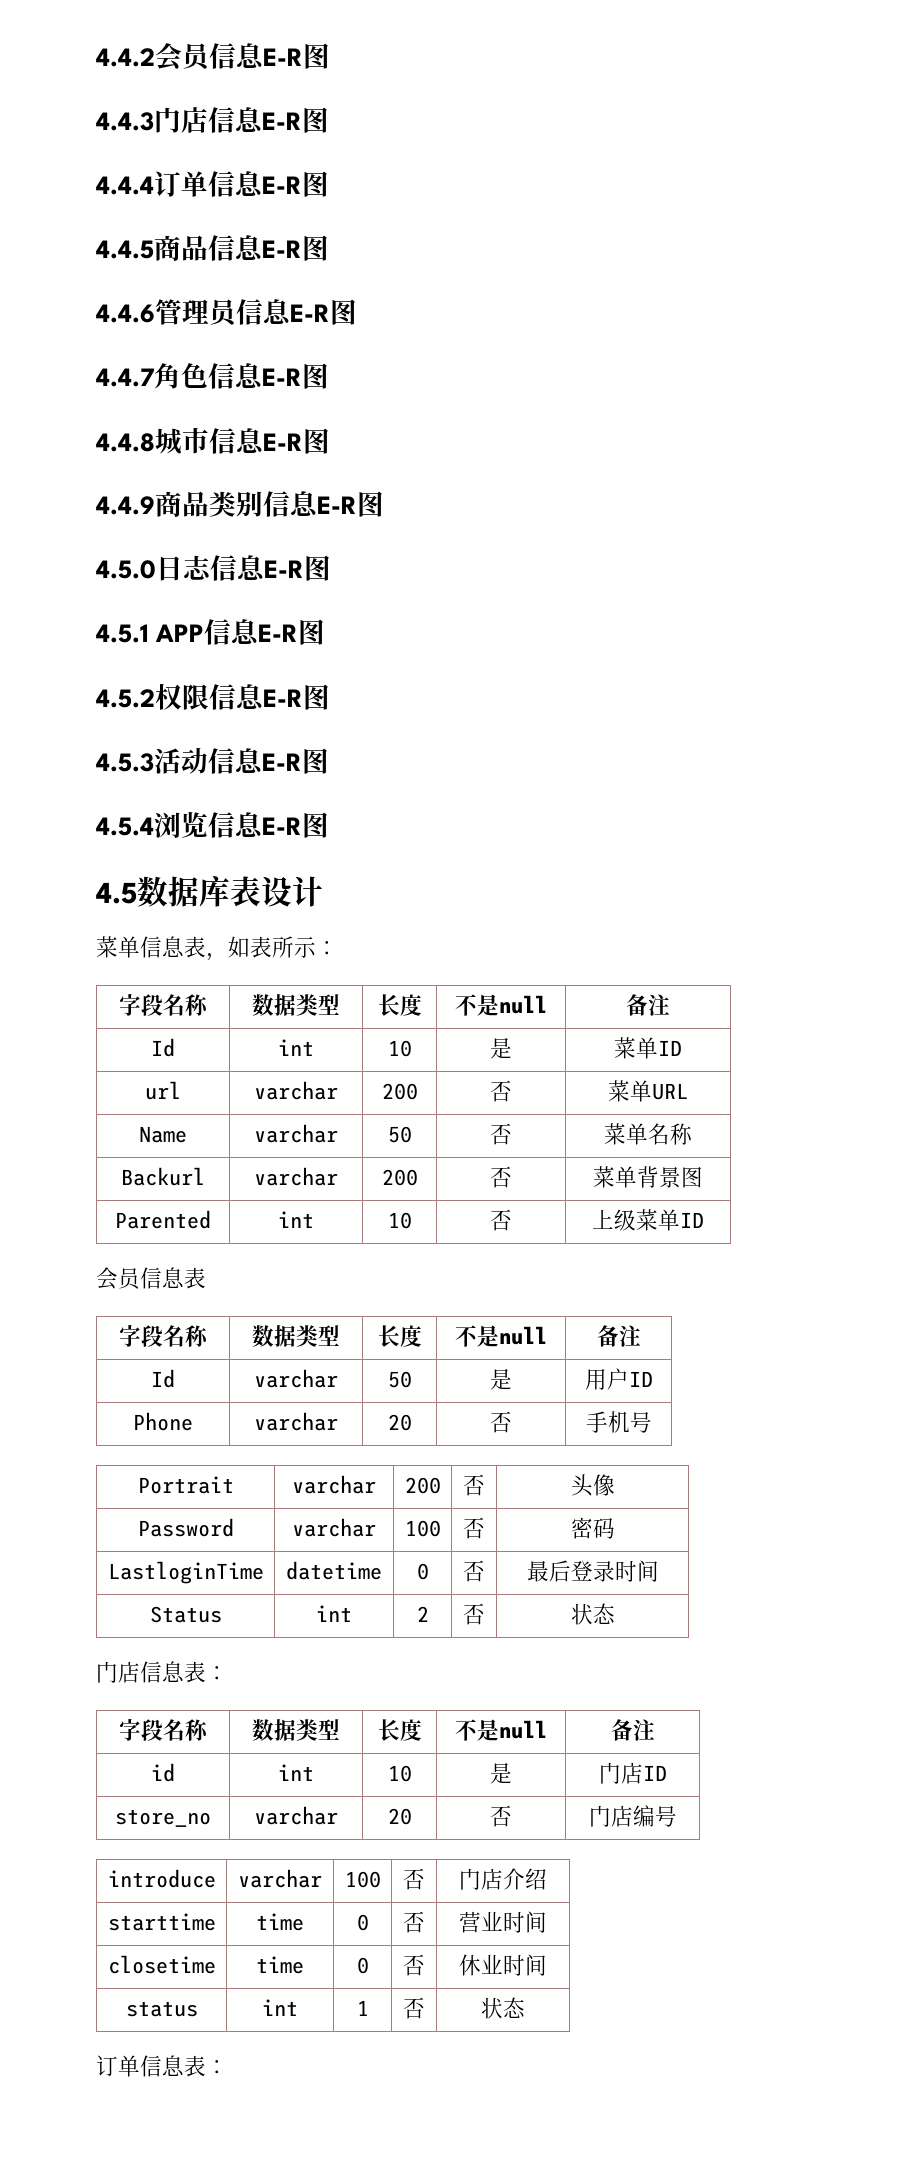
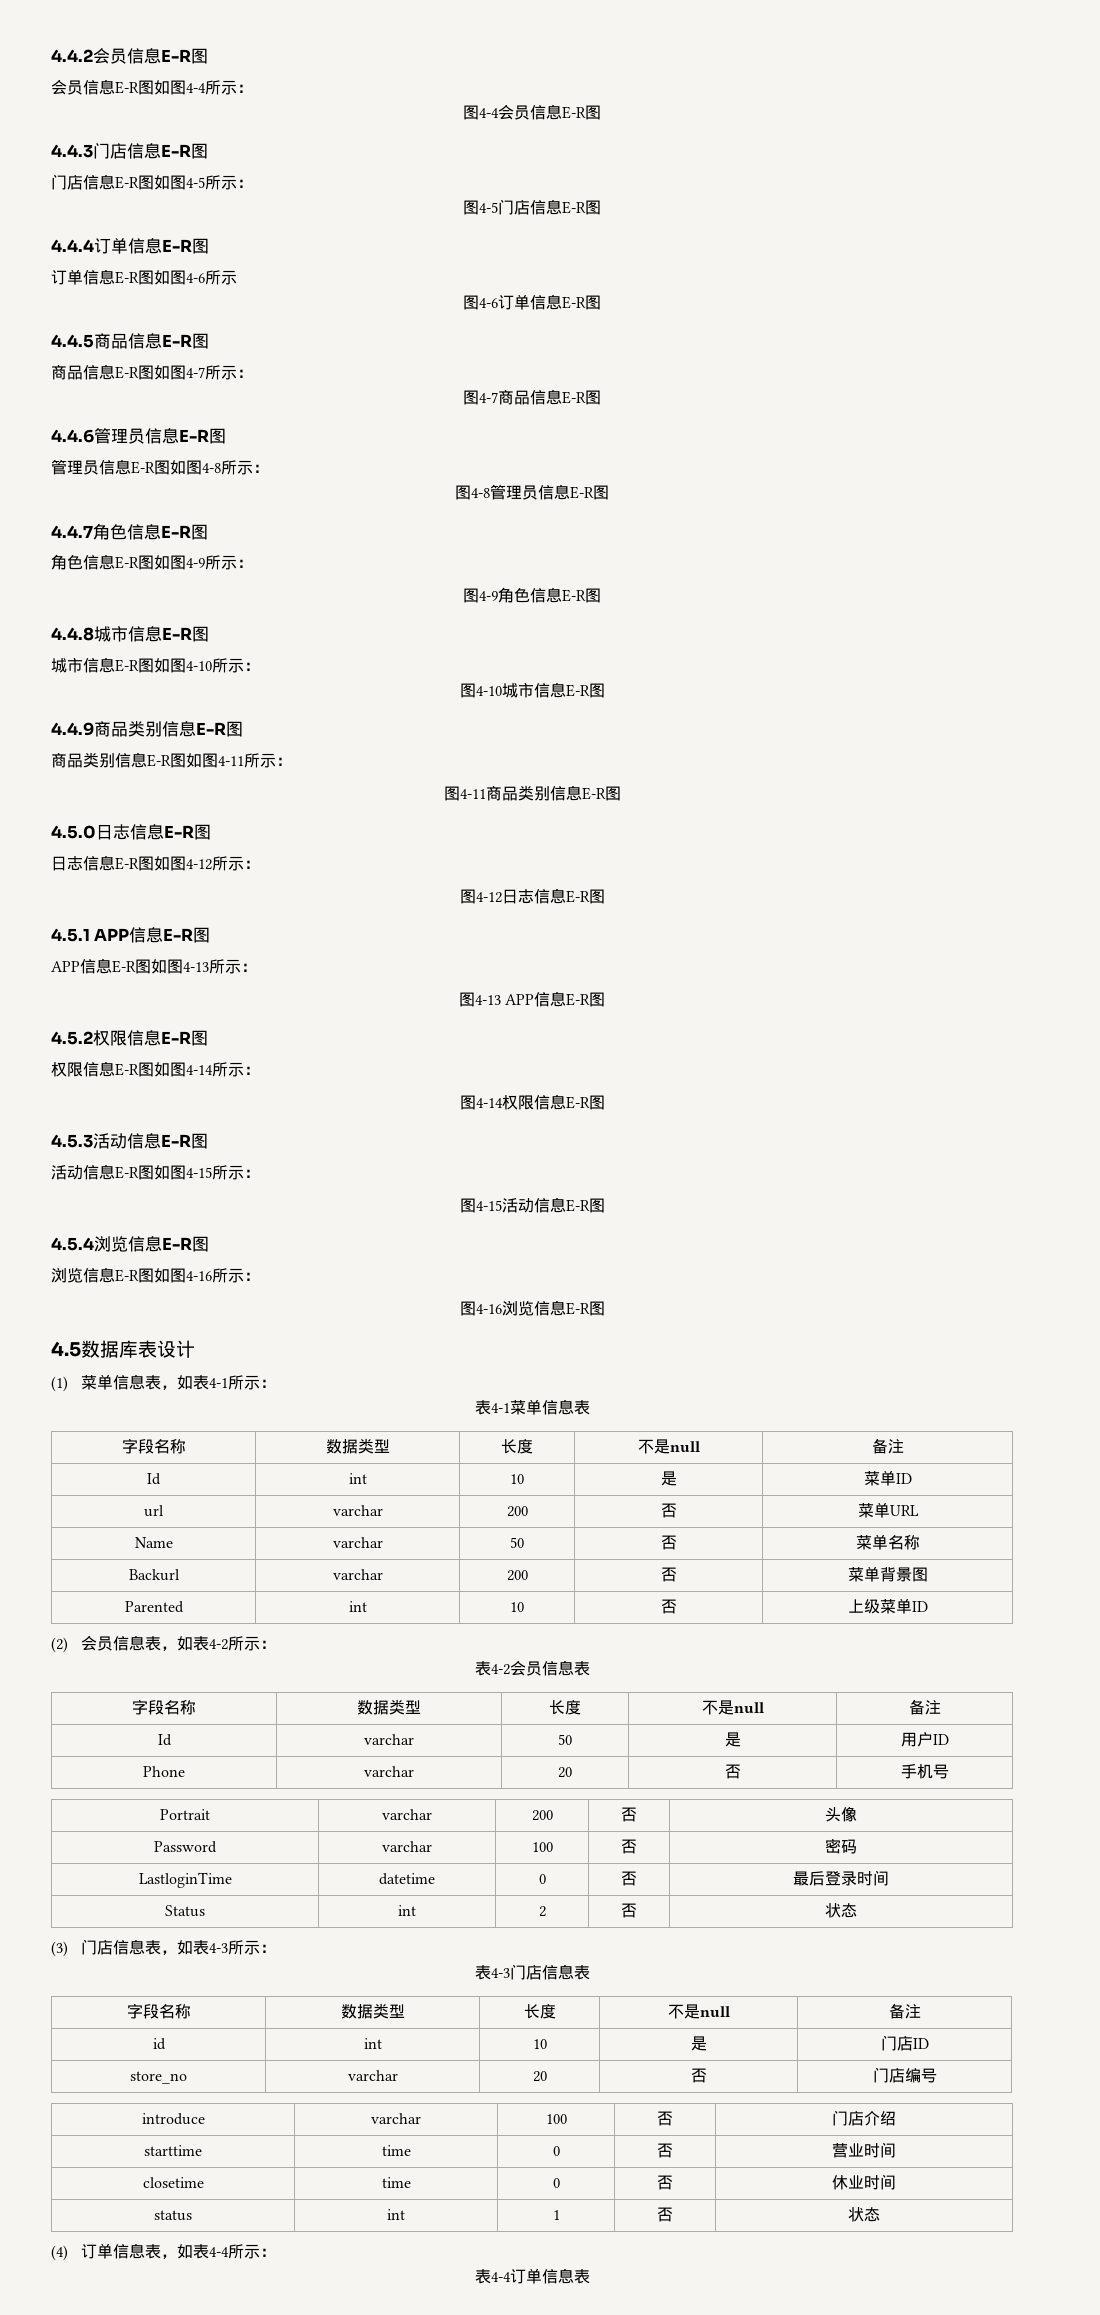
(330, 56) none -> [51,79,253,95] [463,104,601,120] // 会员信息E-R图如图4-4所示： // 图4-4会员信息E-R图
(329, 120) none -> [51,174,253,190] [463,199,601,215] // 门店信息E-R图如图4-5所示： // 图4-5门店信息E-R图
(329, 184) none -> [51,269,237,285] [463,294,601,310] // 订单信息E-R图如图4-6所示 // 图4-6订单信息E-R图
(329, 248) none -> [51,364,253,380] [463,389,601,405] // 商品信息E-R图如图4-7所示： // 图4-7商品信息E-R图
(357, 312) none -> [51,459,269,475] [455,484,609,500] // 管理员信息E-R图如图4-8所示： // 图4-8管理员信息E-R图
(329, 376) none -> [51,554,253,570] [463,587,601,603] // 角色信息E-R图如图4-9所示： // 图4-9角色信息E-R图
(330, 441) none -> [51,657,260,673] [459,682,605,698] // 城市信息E-R图如图4-10所示： // 图4-10城市信息E-R图
(384, 504) none -> [51,752,292,768] [443,785,621,801] // 商品类别信息E-R图如图4-11所示： // 图4-11商品类别信息E-R图
(331, 568) none -> [51,855,260,871] [459,888,605,904] // 日志信息E-R图如图4-12所示： // 图4-12日志信息E-R图
(326, 632) none -> [51,958,257,974] [458,991,606,1007] // APP信息E-R图如图4-13所示： // 图4-13 APP信息E-R图
(330, 697) none -> [51,1061,260,1077] [459,1094,605,1110] // 权限信息E-R图如图4-14所示： // 图4-14权限信息E-R图
(329, 761) none -> [51,1164,260,1180] [459,1197,605,1213] // 活动信息E-R图如图4-15所示： // 图4-15活动信息E-R图
(329, 825) none -> [51,1267,260,1283] [459,1300,605,1316] // 浏览信息E-R图如图4-16所示： // 图4-16浏览信息E-R图
(323, 891) none -> [51,1376,68,1392] (1)
[272,936,338,958] 所示： -> [208,1375,276,1390] [474,1399,590,1415] 4-1所示： // 表4-1菜单信息表
(704, 1220) none -> [51,1635,276,1653] [474,1661,510,1676] (2)会员信息表，如表4-2所示： // 表4-2
[96,1661,228,1683] 门店信息表： -> [51,1939,276,1957] [474,1964,590,1980] (3)门店信息表，如表4-3所示： // 表4-3门店信息表
[96,2055,228,2077] 订单信息表： -> [51,2243,276,2261] [474,2268,590,2284] (4)订单信息表，如表4-4所示： // 表4-4订单信息表

